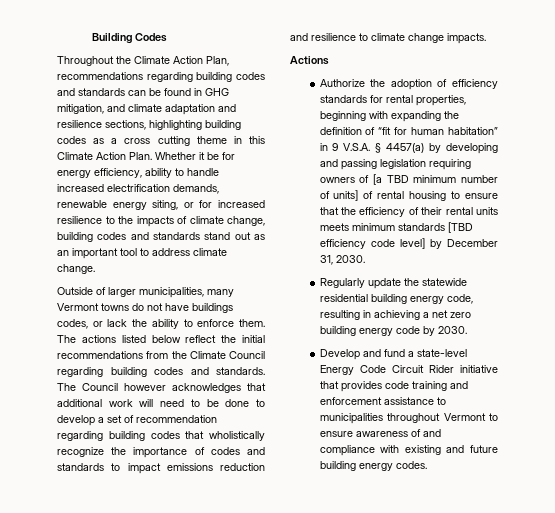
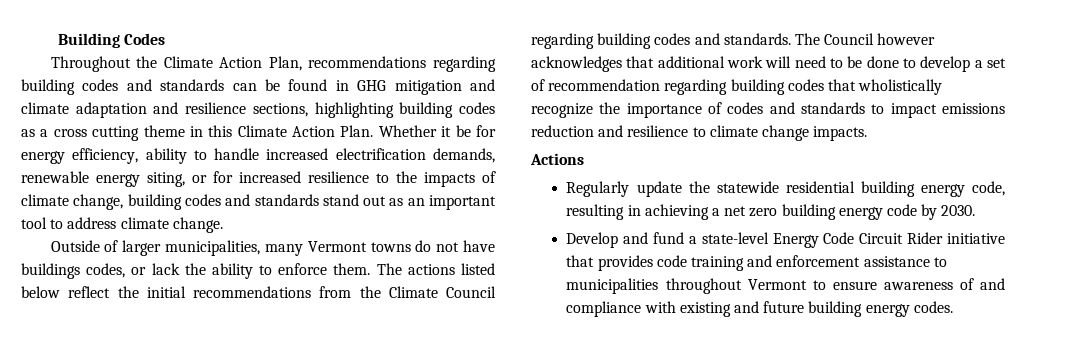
[57,104,104,114] mitigation, -> [394,80,462,95] mitigation
[319,79,498,90] [319,95,466,106] [319,111,459,122] [319,127,498,135] [319,143,498,154] [319,159,471,170] [319,174,498,185] [319,190,498,201] [319,207,498,217] [319,222,473,233] [319,238,498,249] [319,255,365,265] // Authorize the adoption of efficiency standards for rental properties, beginning with expanding the definition of “fit for human habitation” in 9 V.S.A. § 4457(a) by developing and passing legislation requiring owners of [a TBD minimum number of units] of rental housing to ensure that the efficiency of their rental units meets minimum standards [TBD efficiency code level] by December 31, 2030. -> (584, 159) none

